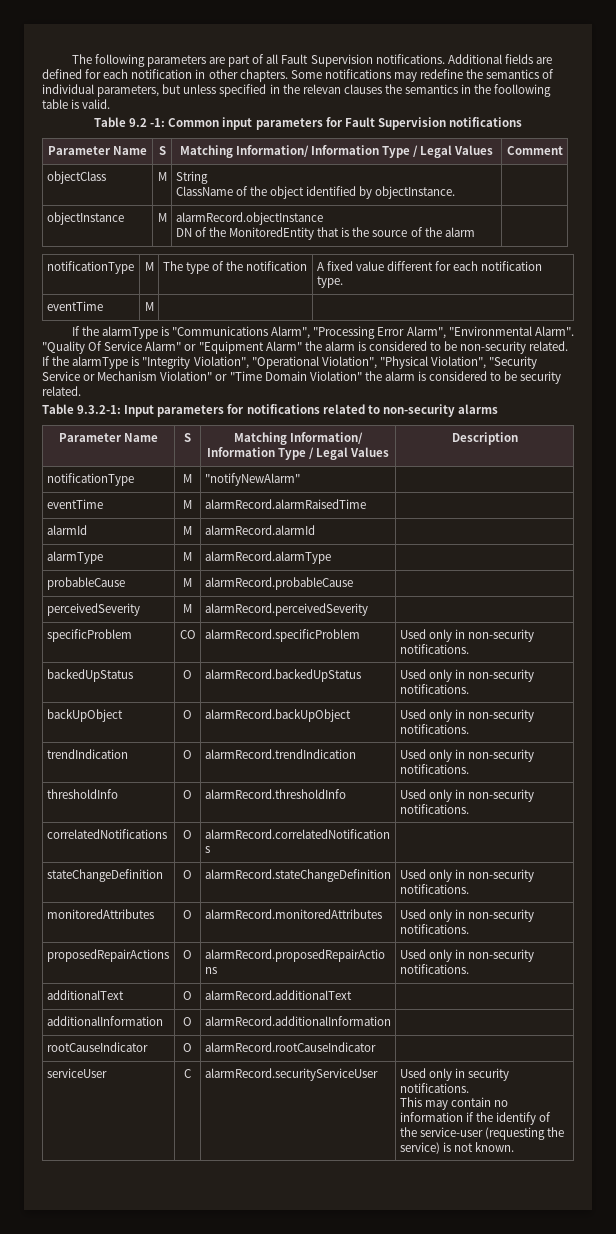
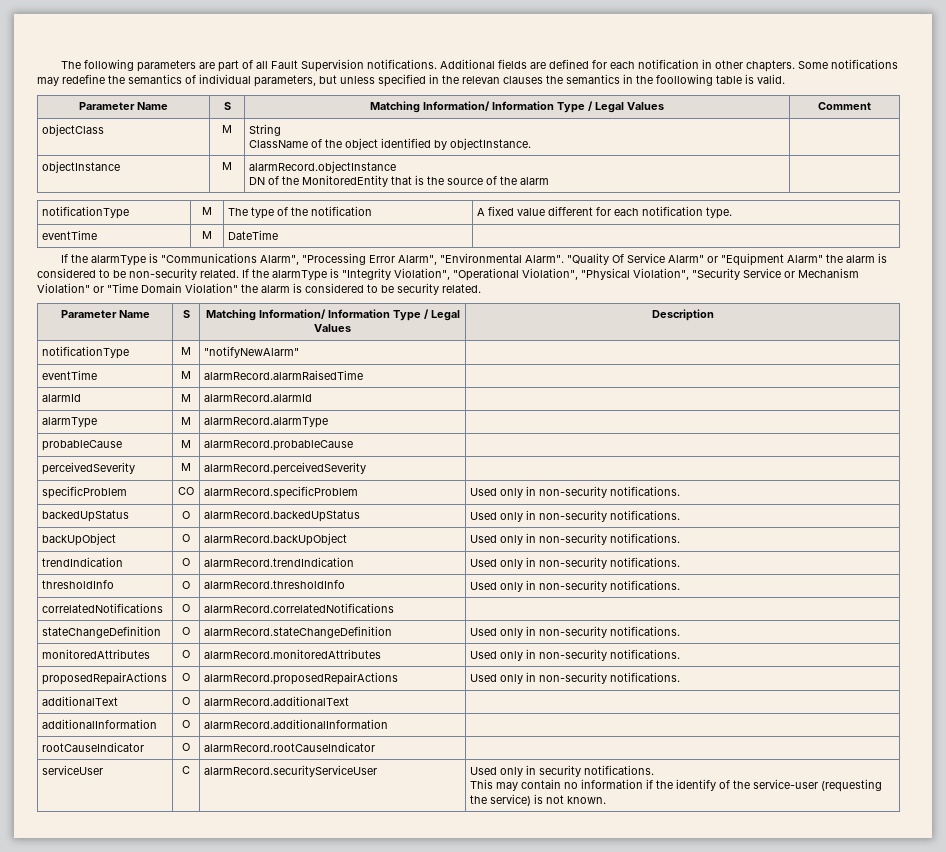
[94,117,522,130] // Table 9.2 -1: Common input parameters for Fault Supervision notifications -> (785, 79) none
(154, 306) none -> [227,230,278,240] DateTime
[42,404,498,417] // Table 9.3.2-1: Input parameters for notifications related to non-security alarms -> (481, 288) none

